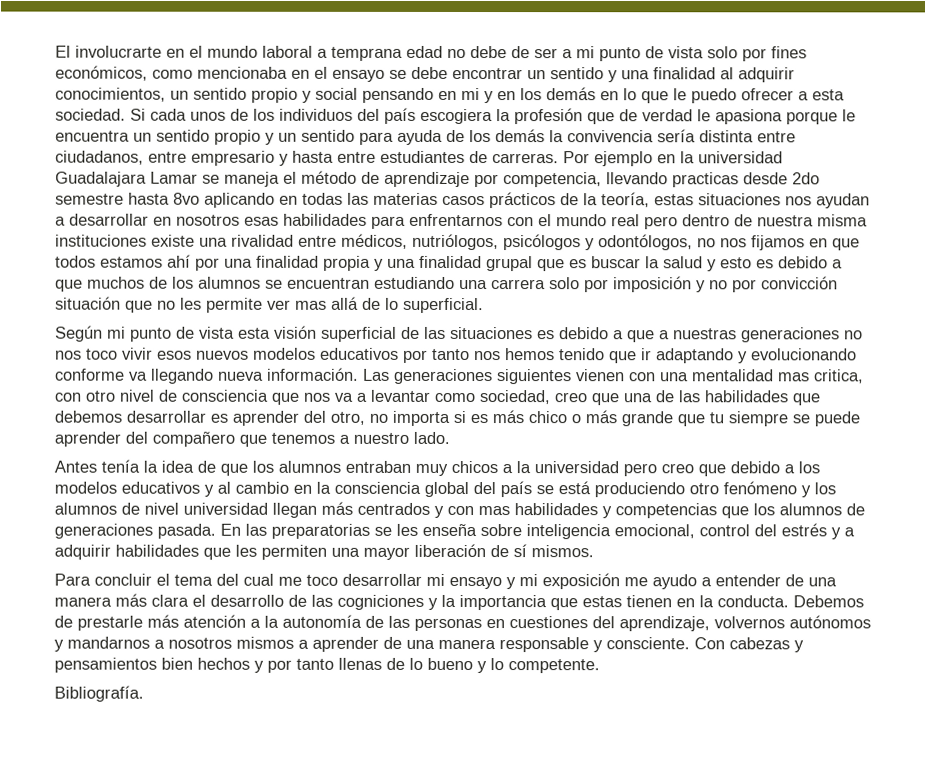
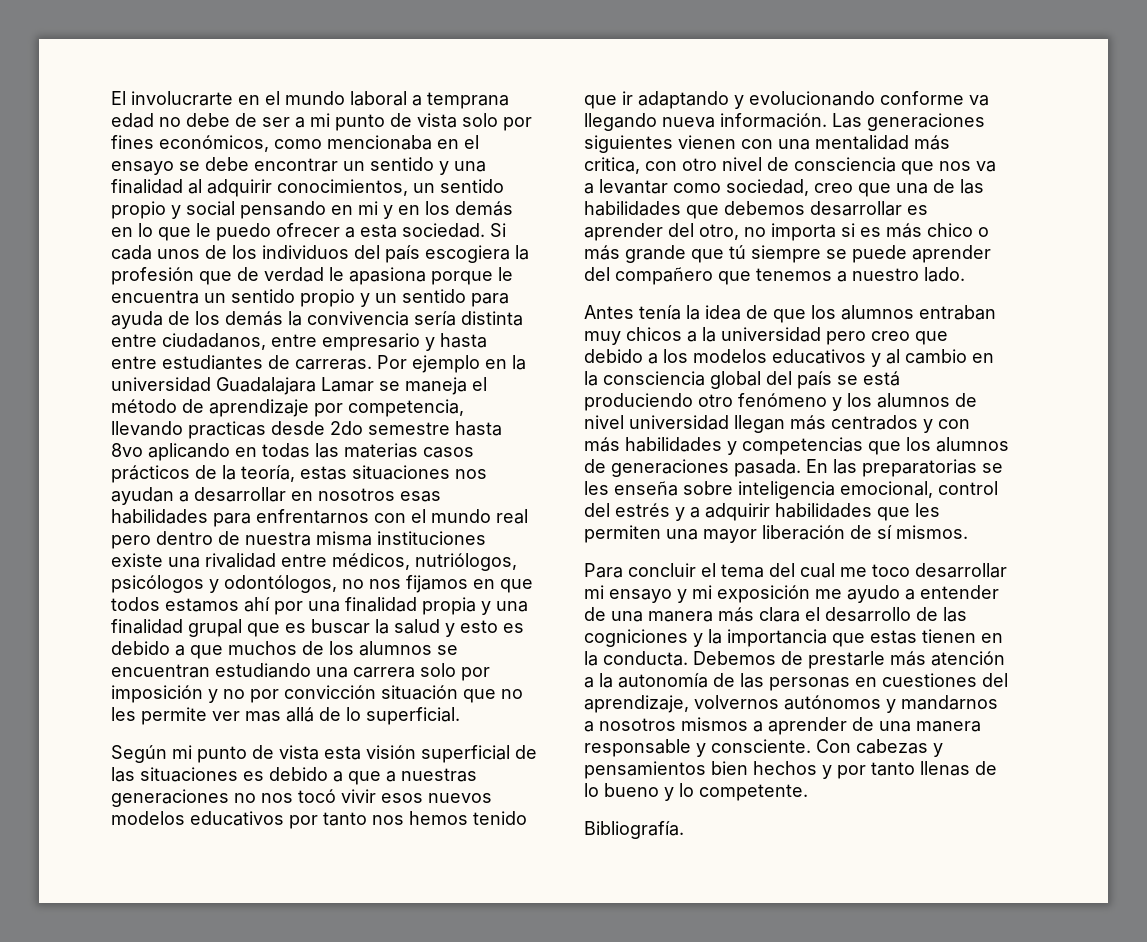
[86,348,118,360] toco -> [298,789,336,803] tocó
[778,372,810,382] mas -> [914,135,950,150] más
[709,412,724,424] tu -> [729,245,746,259] tú
[478,506,510,516] mas -> [584,437,620,452] más

